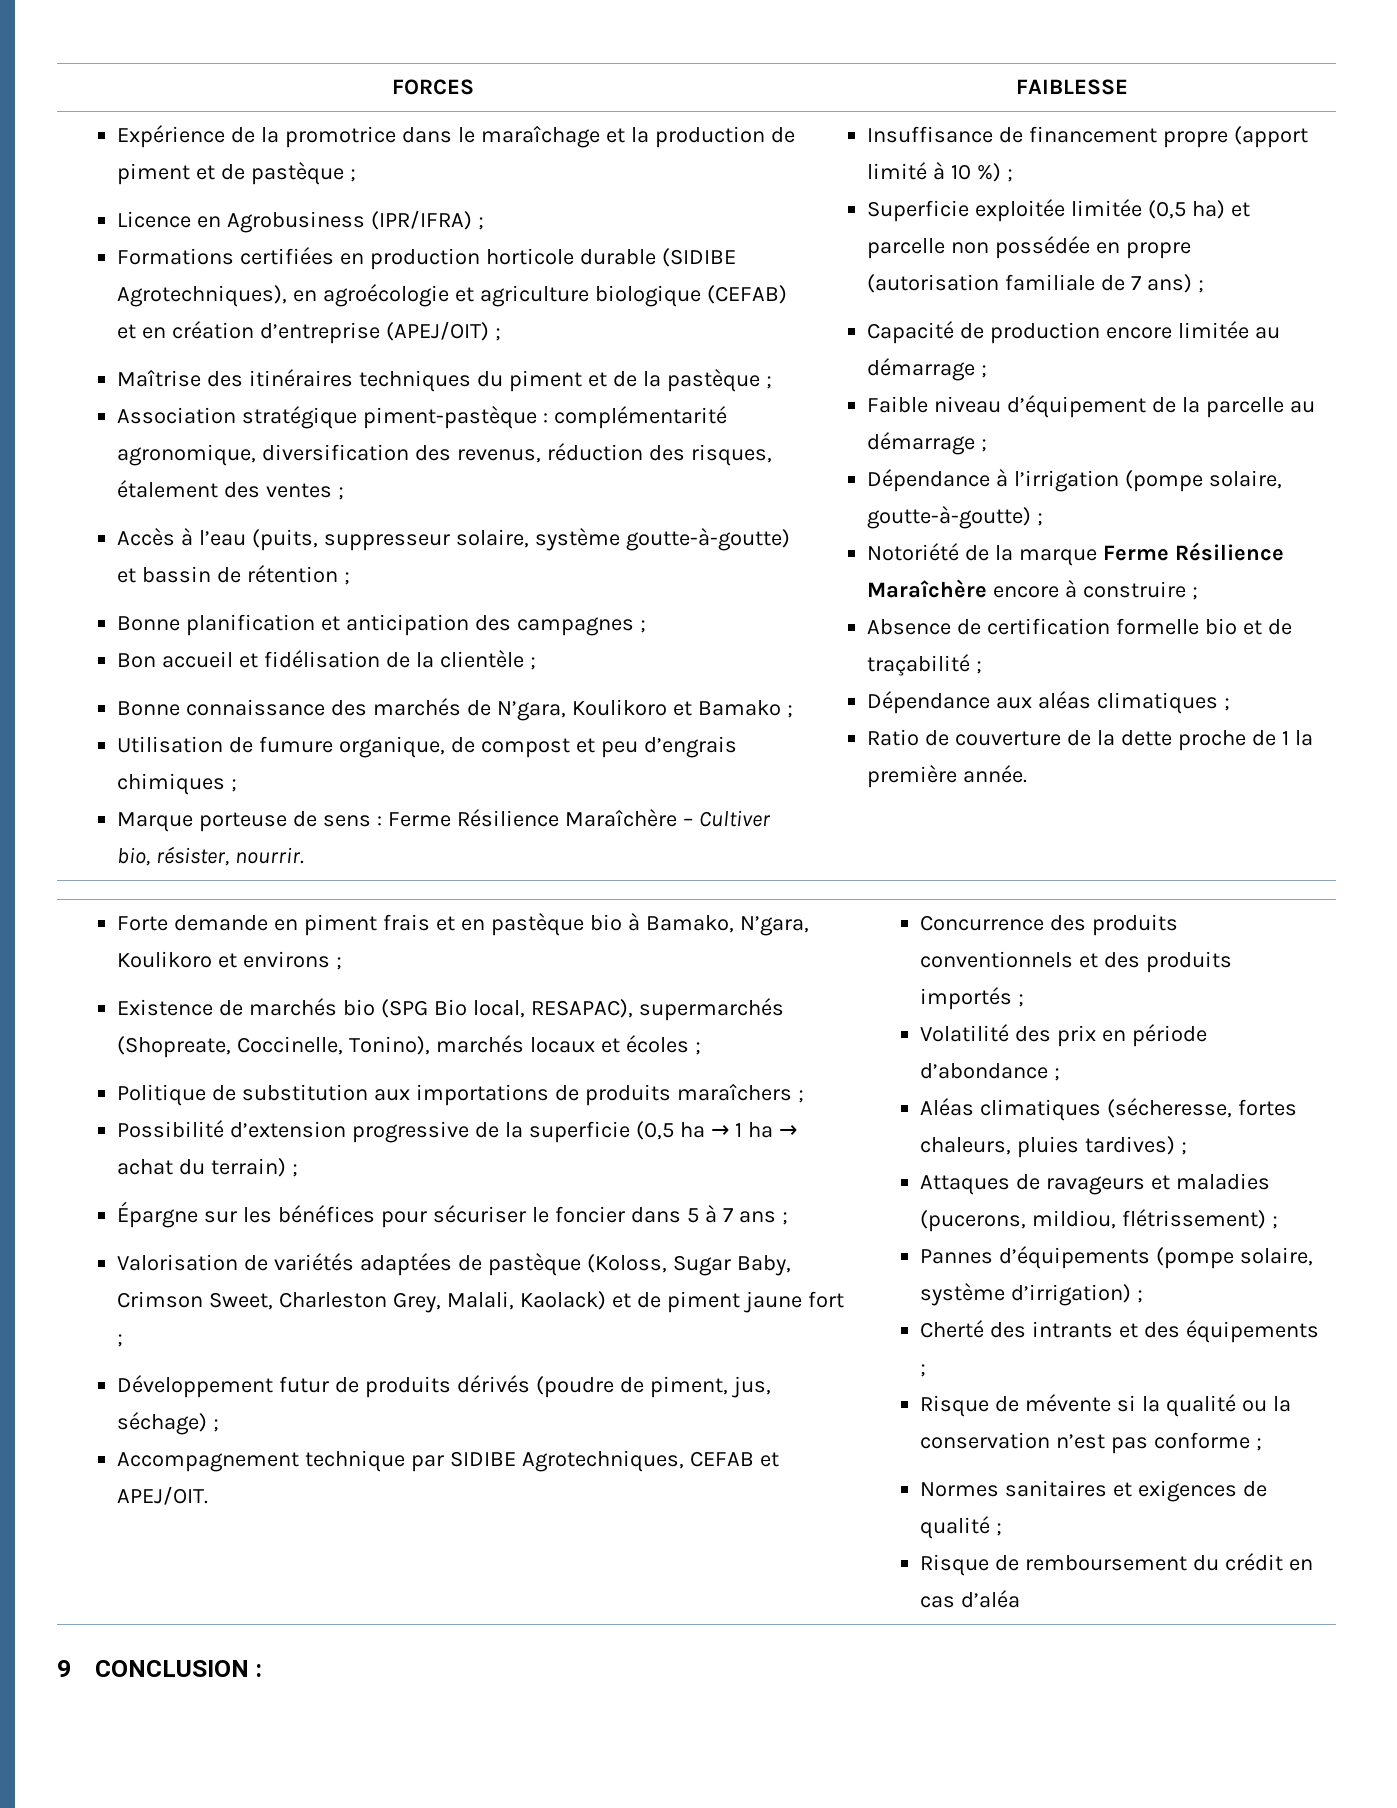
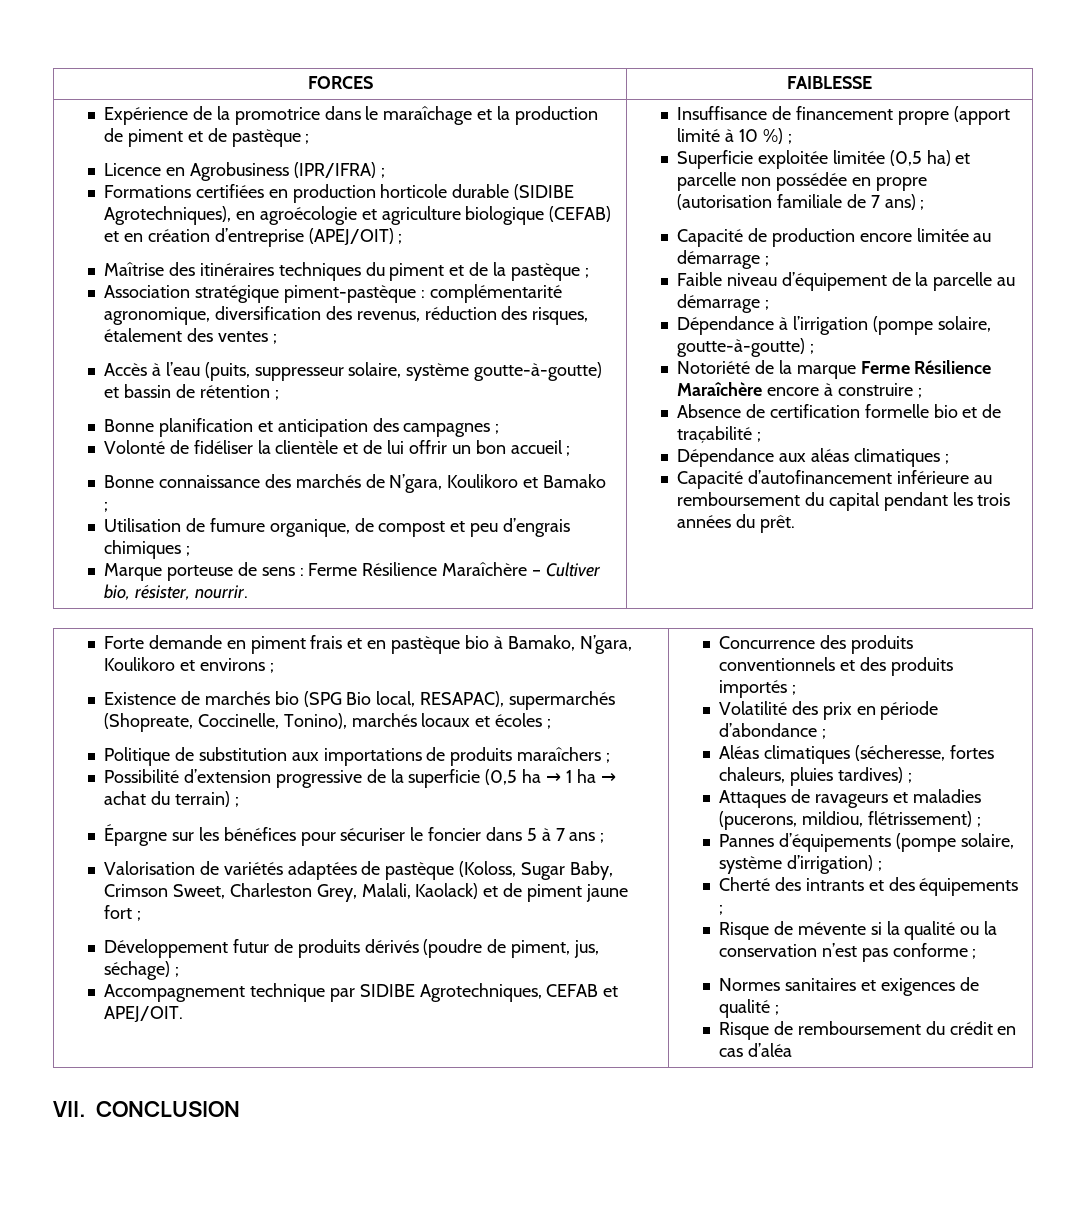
[117,650,524,668] Bon accueil et fidélisation de la clientèle -> [104,440,563,454] Volonté de fidéliser la clientèle et de lui offrir un bon accueil
[867,729,1313,751] [867,765,1028,788] Ratio de couverture de la dette proche de 1 la première année. -> [677,470,992,489] [677,492,1011,511] [677,514,795,533] Capacité d’autofinancement inférieure au remboursement du capital pendant les trois années du prêt.
[57,1660,262,1677] 9 CONCLUSION : -> [53,1101,240,1117] VII. CONCLUSION

